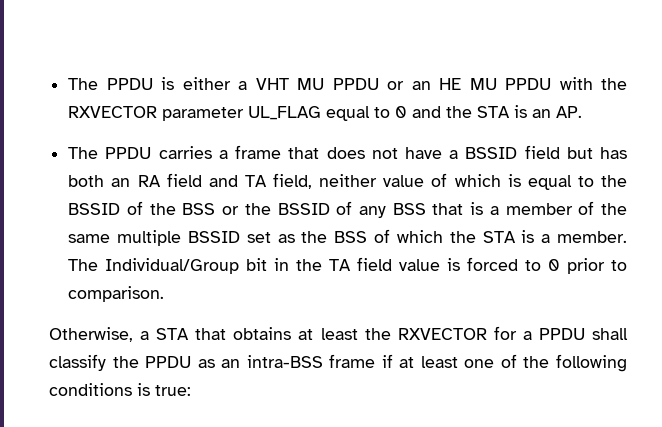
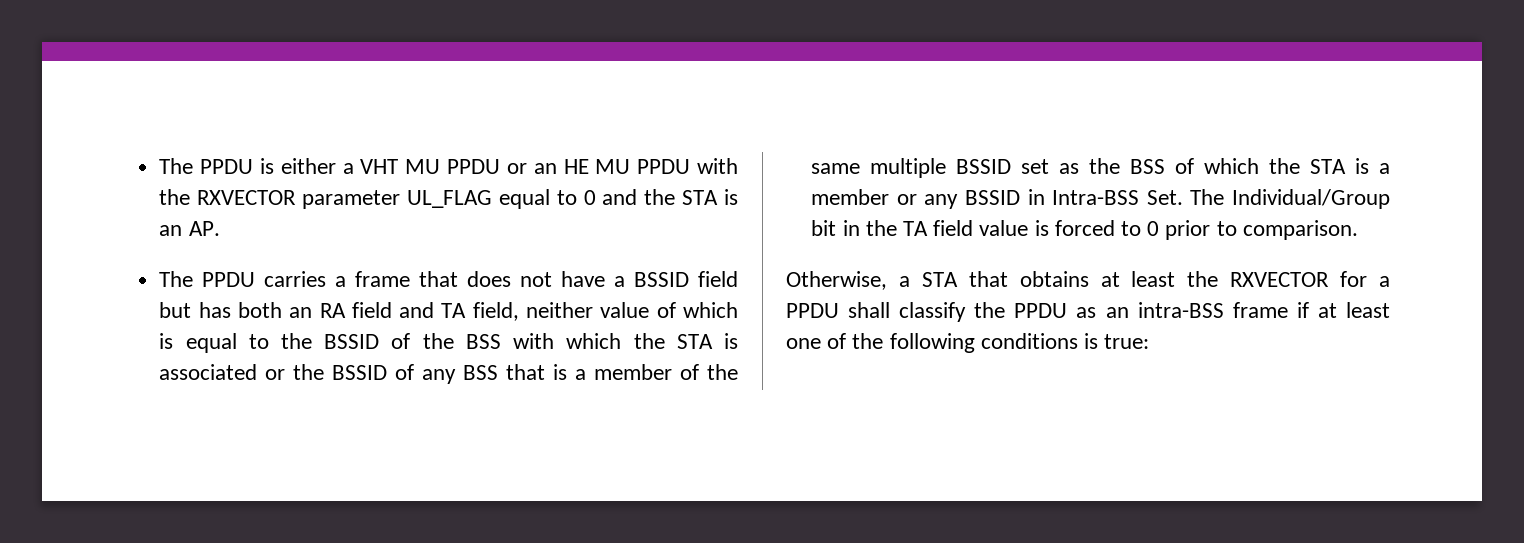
(216, 209) none -> [513,333,739,349] [159,364,258,380] with which the STA is associated
[557,231,628,243] member. -> [811,189,1183,209] member or any BSSID in Intra-BSS Set.

